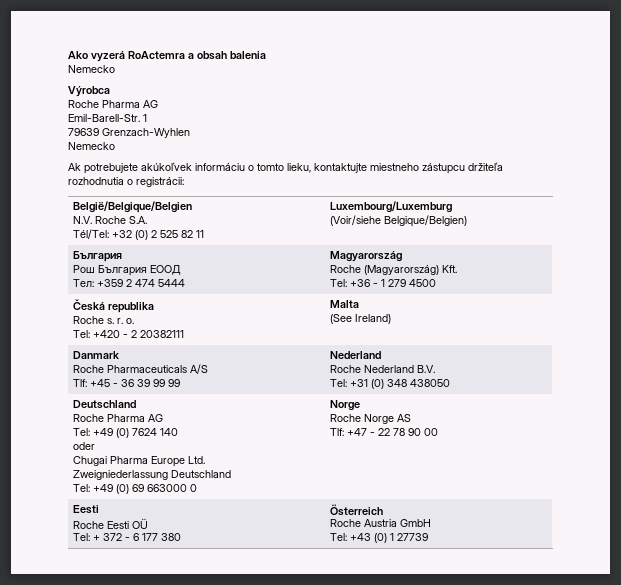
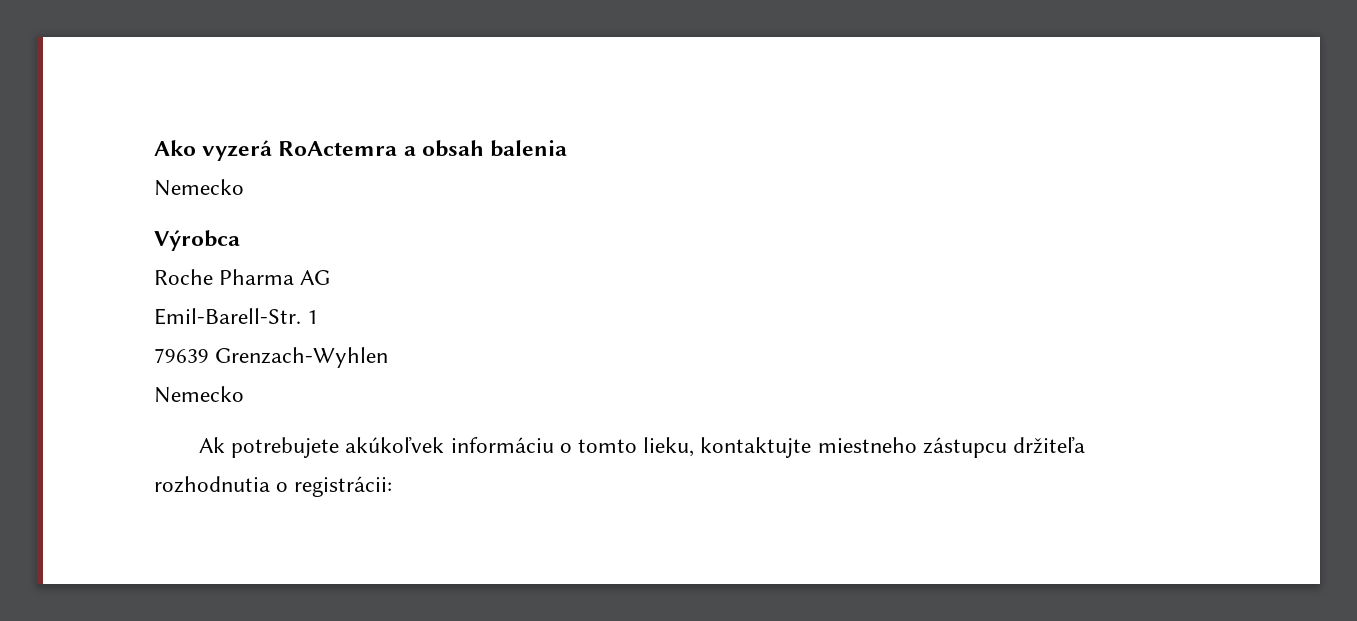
[72,201,192,213] [72,216,147,224] [72,229,204,240] [329,201,452,213] [329,215,467,227] [72,251,122,262] [72,265,181,276] [72,279,185,287] [329,251,402,262] [329,265,457,275] [329,279,436,287] [72,299,154,313] [72,316,134,324] [72,330,184,338] [329,300,359,308] [329,314,391,324] [72,351,119,359] [72,364,208,374] [72,379,180,387] [329,351,381,359] [329,365,435,373] [329,379,450,389] [72,400,136,409] [72,414,163,422] [72,428,178,438] [72,442,95,450] [72,456,205,467] [72,470,231,480] [72,484,197,494] [329,400,360,411] [329,414,411,424] [329,428,438,436] [72,505,99,514] [72,518,148,529] [72,533,181,541] [329,504,383,516] [329,519,431,527] [329,533,428,543] // België/Belgique/Belgien // N.V. Roche S.A. // Tél/Tel: +32 (0) 2 525 82 11 | Luxembourg/Luxemburg // (Voir/siehe Belgique/Belgien) // България // Рош България ЕООД // Тел: +359 2 474 5444 | Magyarország // Roche (Magyarország) Kft. // Tel: +36 - 1 279 4500 // Česká republika // Roche s. r. o. // Tel: +420 - 2 20382111 | Malta // (See Ireland) // Danmark // Roche Pharmaceuticals A/S // Tlf: +45 - 36 39 99 99 | Nederland // Roche Nederland B.V. // Tel: +31 (0) 348 438050 // Deutschland // Roche Pharma AG // Tel: +49 (0) 7624 140 // oder // Chugai Pharma Europe Ltd. // Zweigniederlassung Deutschland // Tel: +49 (0) 69 663000 0 | Norge // Roche Norge AS // Tlf: +47 - 22 78 90 00 // Eesti // Roche Eesti OÜ // Tel: + 372 - 6 177 380 | Österreich // Roche Austria GmbH // Tel: +43 (0) 1 27739 -> (393, 486) none

